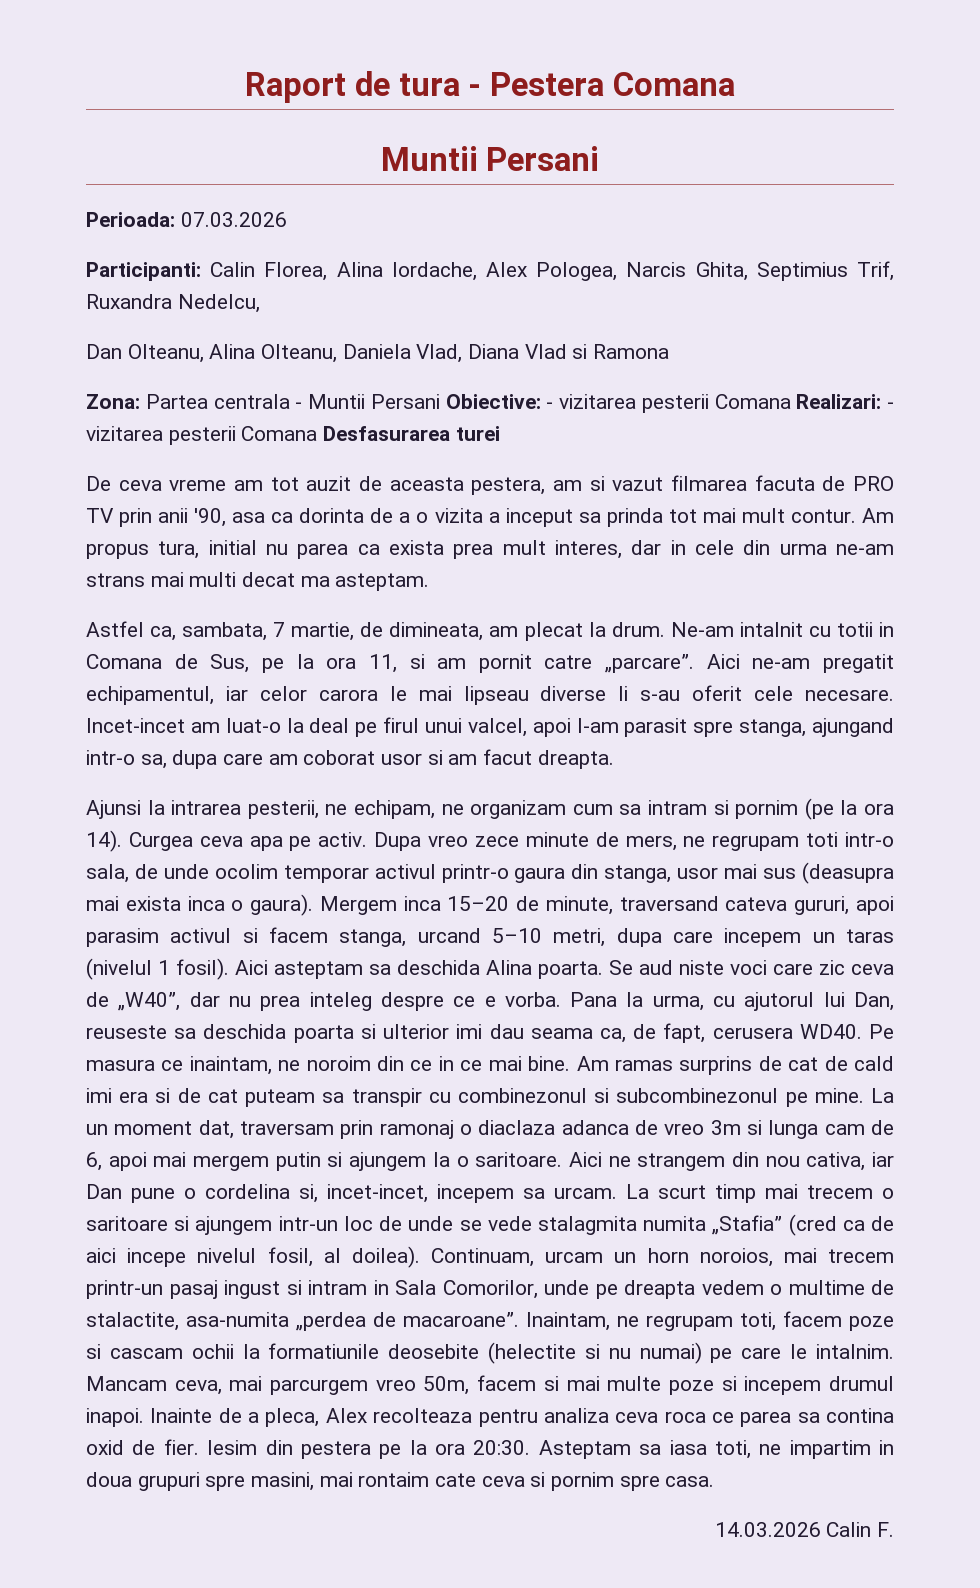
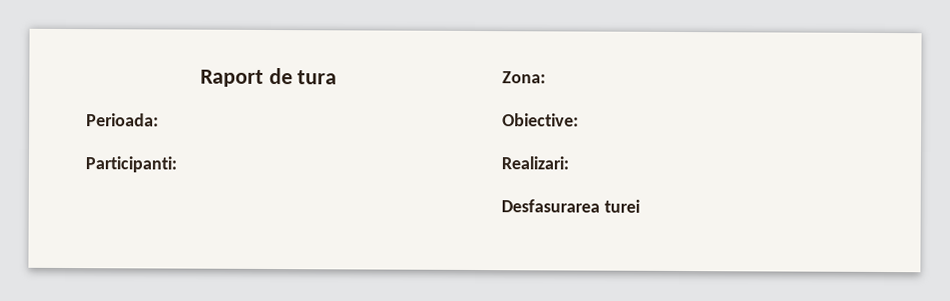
[468,72,736,96] [380,146,600,171] - Pestera Comana // Muntii Persani -> (338, 77) none
[180,212,287,227] 07.03.2026 -> (159, 120) none
[210,261,895,281] [86,294,260,313] [86,344,670,363] [86,394,894,413] [86,426,500,445] [86,475,894,495] [86,508,894,527] [86,540,895,559] [86,572,430,591] [86,621,894,641] [86,654,894,673] [86,685,894,705] [86,717,894,737] [86,749,614,769] [86,798,895,820] [86,830,895,852] [86,862,894,884] [86,894,894,916] [86,927,895,947] [86,958,894,980] [86,992,894,1011] [86,1023,894,1043] [86,1056,894,1075] [86,1088,894,1107] [86,1120,895,1139] [86,1152,894,1171] [86,1184,894,1203] [86,1214,894,1236] [86,1246,894,1268] [86,1280,894,1299] [86,1311,894,1331] [86,1342,894,1364] [86,1375,895,1395] [86,1408,895,1427] [86,1439,894,1459] [86,1472,715,1491] [714,1522,894,1537] Calin Florea, Alina lordache, Alex Pologea, Narcis Ghita, Septimius Trif, Ruxandra Nedelcu, // Dan Olteanu, Alina Olteanu, Daniela Vlad, Diana Vlad si Ramona // Zona: Partea centrala - Muntii Persani Obiective: - vizitarea pesterii Comana Realizari: - vizitarea pesterii Comana Desfasurarea turei // De ceva vreme am tot auzit de aceasta pestera, am si vazut filmarea facuta de PRO TV prin anii '90, asa ca dorinta de a o vizita a inceput sa prinda tot mai mult contur. Am propus tura, initial nu parea ca exista prea mult interes, dar in cele din urma ne-am strans mai multi decat ma asteptam. // Astfel ca, sambata, 7 martie, de dimineata, am plecat la drum. Ne-am intalnit cu totii in Comana de Sus, pe la ora 11, si am pornit catre „parcare”. Aici ne-am pregatit echipamentul, iar celor carora le mai lipseau diverse li s-au oferit cele necesare. Incet-incet am luat-o la deal pe firul unui valcel, apoi l-am parasit spre stanga, ajungand intr-o sa, dupa care am coborat usor si am facut dreapta. // Ajunsi la intrarea pesterii, ne echipam, ne organizam cum sa intram si pornim (pe la ora 14). Curgea ceva apa pe activ. Dupa vreo zece minute de mers, ne regrupam toti intr-o sala, de unde ocolim temporar activul printr-o gaura din stanga, usor mai sus (deasupra mai exista inca o gaura). Mergem inca 15–20 de minute, traversand cateva gururi, apoi parasim activul si facem stanga, urcand 5–10 metri, dupa care incepem un taras (nivelul 1 fosil). Aici asteptam sa deschida Alina poarta. Se aud niste voci care zic ceva de „W40”, dar nu prea inteleg despre ce e vorba. Pana la urma, cu ajutorul lui Dan, reuseste sa deschida poarta si ulterior imi dau seama ca, de fapt, cerusera WD40. Pe masura ce inaintam, ne noroim din ce in ce mai bine. Am ramas surprins de cat de cald imi era si de cat puteam sa transpir cu combinezonul si subcombinezonul pe mine. La un moment dat, traversam prin ramonaj o diaclaza adanca de vreo 3m si lunga cam de 6, apoi mai mergem putin si ajungem la o saritoare. Aici ne strangem din nou cativa, iar Dan pune o cordelina si, incet-incet, incepem sa urcam. La scurt timp mai trecem o saritoare si ajungem intr-un loc de unde se vede stalagmita numita „Stafia” (cred ca de aici incepe nivelul fosil, al doilea). Continuam, urcam un horn noroios, mai trecem printr-un pasaj ingust si intram in Sala Comorilor, unde pe dreapta vedem o multime de stalactite, asa-numita „perdea de macaroane”. Inaintam, ne regrupam toti, facem poze si cascam ochii la formatiunile deosebite (helectite si nu numai) pe care le intalnim. Mancam ceva, mai parcurgem vreo 50m, facem si mai multe poze si incepem drumul inapoi. Inainte de a pleca, Alex recolteaza pentru analiza ceva roca ce parea sa contina oxid de fier. Iesim din pestera pe la ora 20:30. Asteptam sa iasa toti, ne impartim in doua grupuri spre masini, mai rontaim cate ceva si pornim spre casa. // 14.03.2026 Calin F. -> [502,71,546,84] [502,113,579,127] [501,156,569,170] [501,199,640,213] // Zona: // Obiective: // Realizari: // Desfasurarea turei

